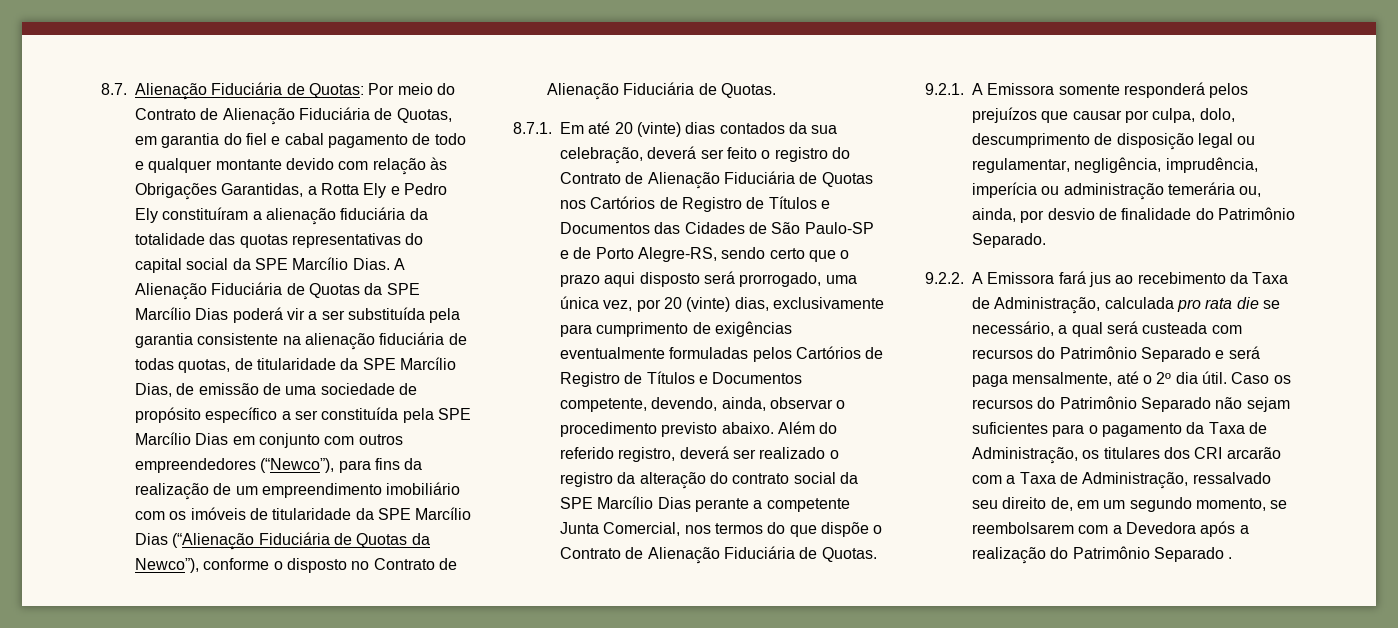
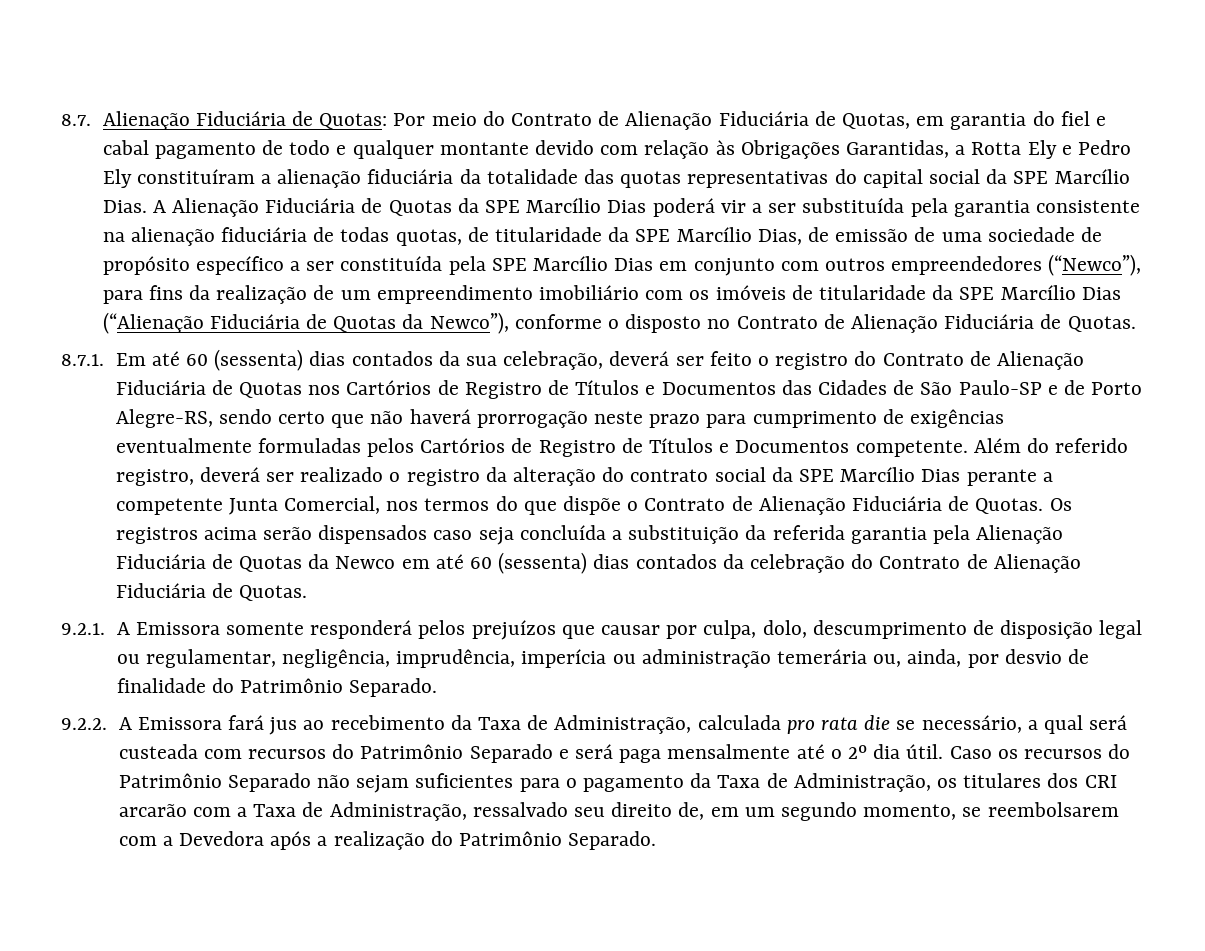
[614,122,681,137] 20 (vinte) -> [185,349,304,371] 60 (sessenta)
[840,250,850,259] [560,271,857,287] [560,296,884,312] o prazo aqui disposto será prorrogado, uma única vez, por 20 (vinte) dias, exclusivamente -> [370,409,701,428] não haverá prorrogação neste prazo
[560,397,846,412] [560,422,774,437] competente, devendo, ainda, observar o procedimento previsto abaixo. -> [855,440,968,457] competente.
(877, 554) none -> [1049,498,1072,511] [115,525,1064,545] [115,552,1081,574] [115,583,307,601] Os registros acima serão dispensados caso seja concluída a substituição da referida garantia pela Alienação Fiduciária de Quotas da Newco em até 60 (sessenta) dias contados da celebração do Contrato de Alienação Fiduciária de Quotas.
[1012,372,1113,386] mensalmente, -> [667,744,791,759] mensalmente
[1153,547,1233,562] Separado . -> [568,831,657,850] Separado.

